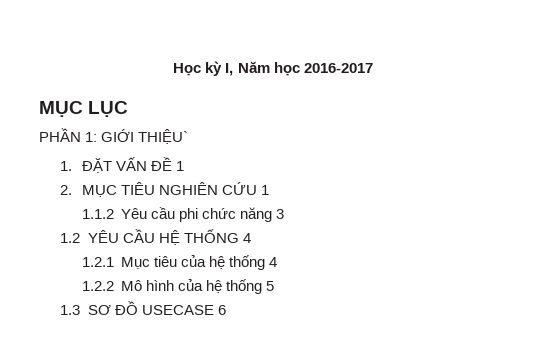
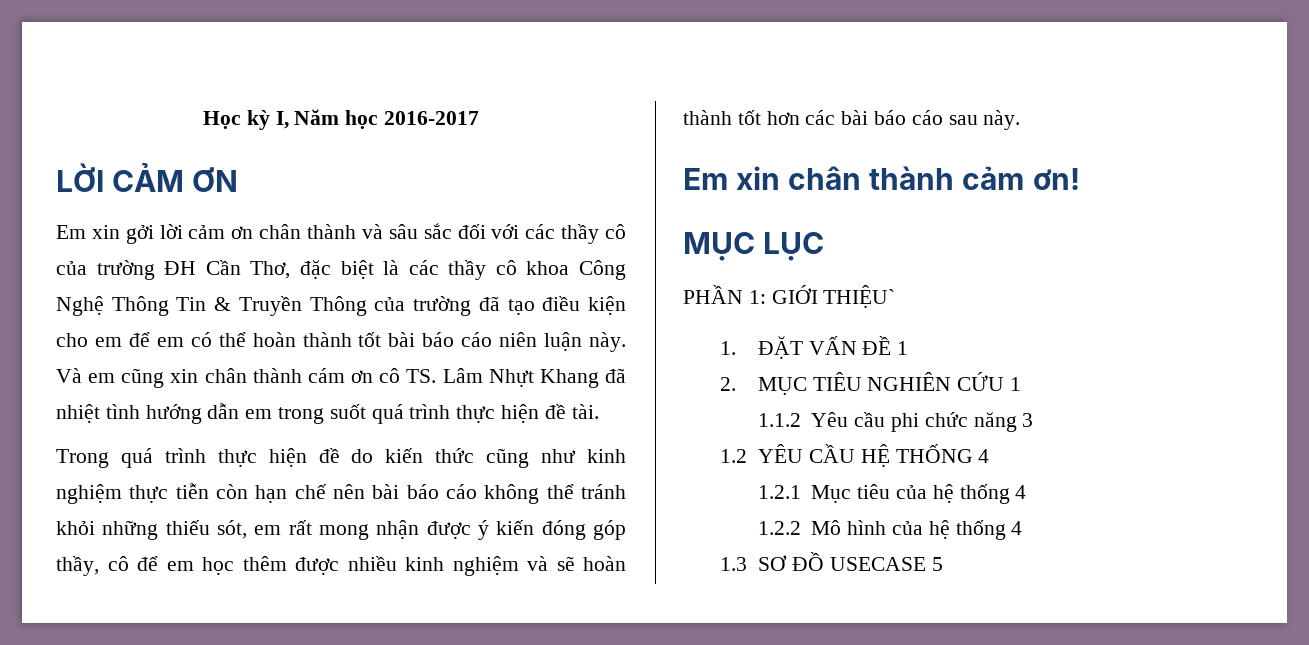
(373, 68) none -> [56,163,239,192] [56,223,627,244] [56,260,626,280] [56,296,627,316] [56,332,627,352] [56,368,626,388] [56,403,599,424] [56,448,627,468] [56,483,626,504] [56,520,626,540] [56,556,626,576] [683,110,1021,130] [683,166,1080,190] // LỜI CẢM ƠN // Em xin gởi lời cảm ơn chân thành và sâu sắc đối với các thầy cô của trường ĐH Cần Thơ, đặc biệt là các thầy cô khoa Công Nghệ Thông Tin & Truyền Thông của trường đã tạo điều kiện cho em để em có thể hoàn thành tốt bài báo cáo niên luận này. Và em cũng xin chân thành cám ơn cô TS. Lâm Nhựt Khang đã nhiệt tình hướng dẫn em trong suốt quá trình thực hiện đề tài. // Trong quá trình thực hiện đề do kiến thức cũng như kinh nghiệm thực tiễn còn hạn chế nên bài báo cáo không thể tránh khỏi những thiếu sót, em rất mong nhận được ý kiến đóng góp thầy, cô để em học thêm được nhiều kinh nghiệm và sẽ hoàn thành tốt hơn các bài báo cáo sau này. // Em xin chân thành cảm ơn!
[266,281,275,291] 5 -> [1011,521,1023,535] 4
[217,305,226,315] 6 -> [931,557,943,571] 5

